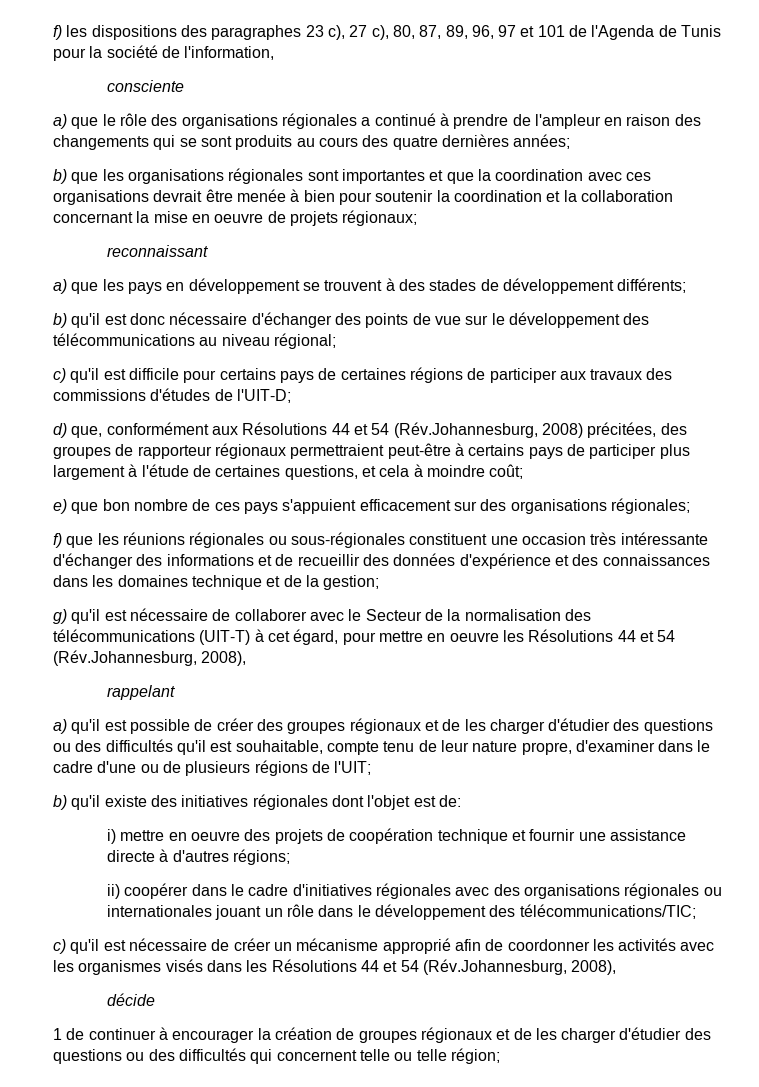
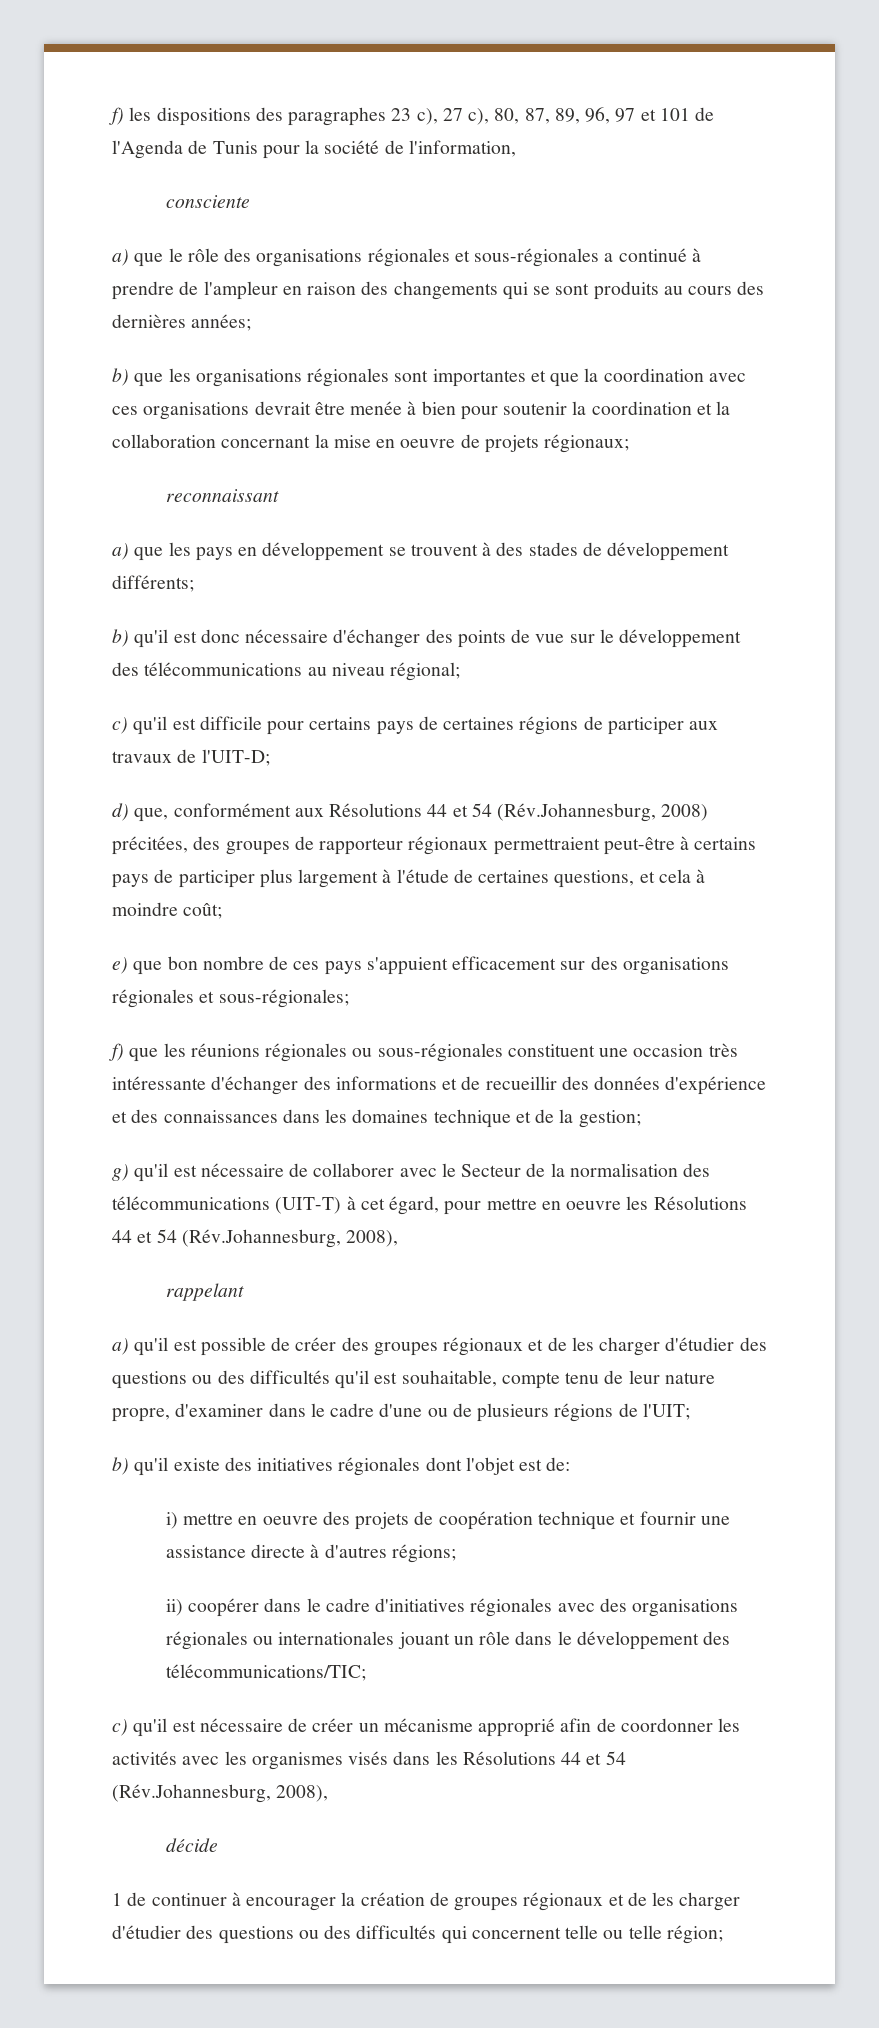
(357, 121) none -> [454,248,600,267] et sous-régionales
[392,136,438,150] quatre -> (765, 288) none
[646,368,673,380] [53,388,211,401] des commissions d'études -> (172, 757) none
[610,498,690,514] régionales; -> [112,989,349,1008] régionales et sous-régionales;

